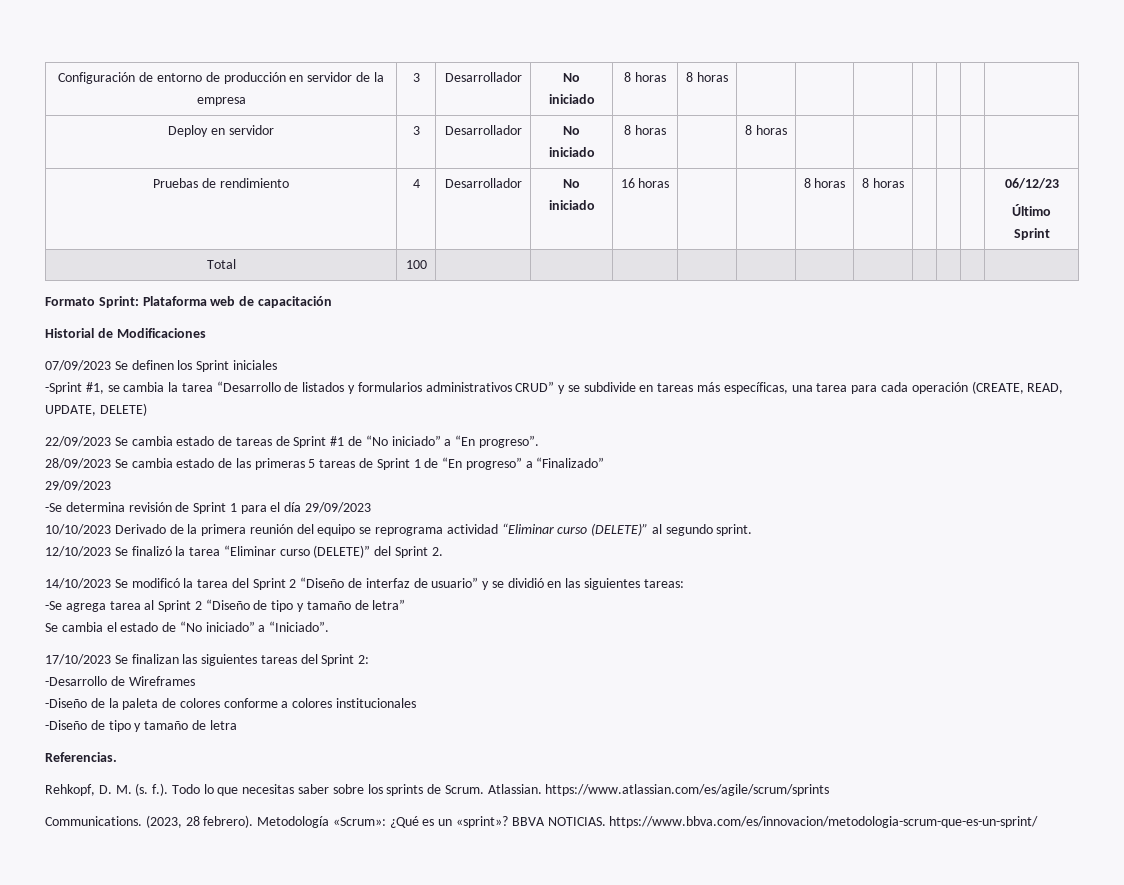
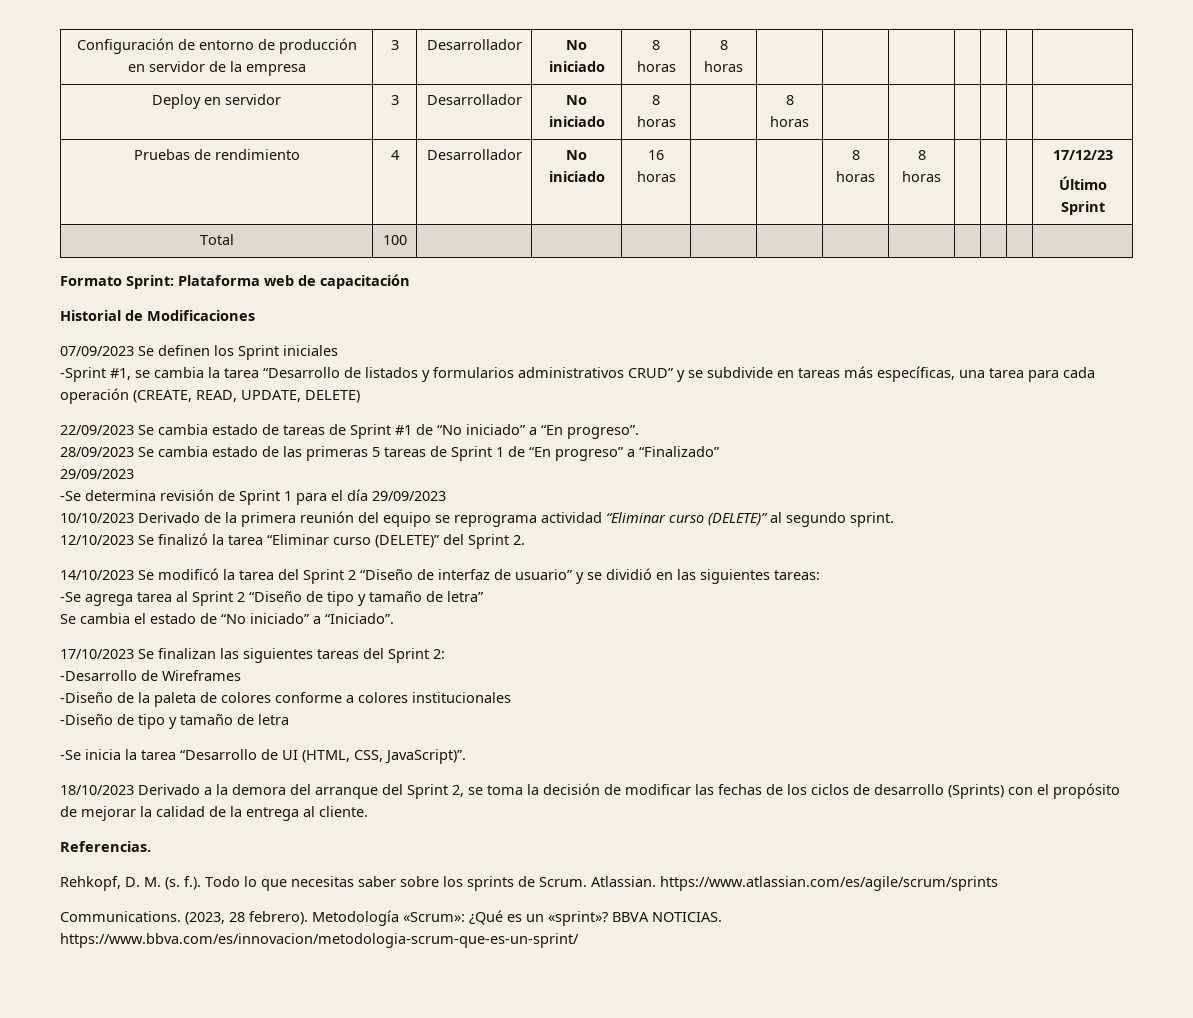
[1004,178,1059,189] 06/12/23 -> [1052,150,1113,160] 17/12/23
(237, 725) none -> [60,749,466,764] [60,783,1120,799] [60,806,368,821] // -Se inicia la tarea “Desarrollo de UI (HTML, CSS, JavaScript)”. // 18/10/2023 Derivado a la demora del arranque del Sprint 2, se toma la decisión de modificar las fechas de los ciclos de desarrollo (Sprints) con el propósito de mejorar la calidad de la entrega al cliente.

